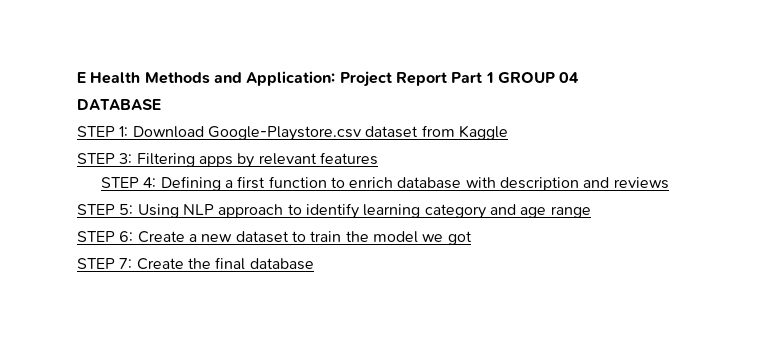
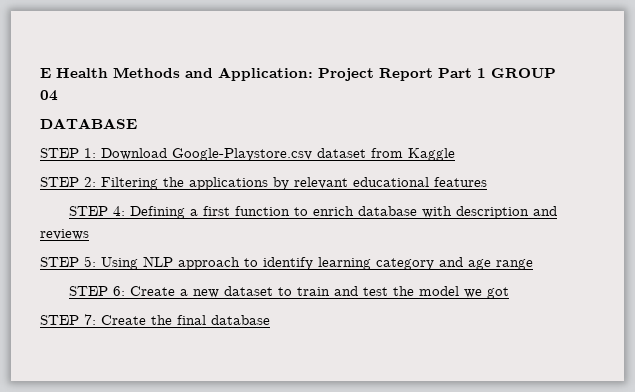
[119,153,233,167] 3: Filtering apps -> [84,177,268,190] 2: Filtering the applications
(317, 159) none -> [353,177,429,187] educational
(342, 236) none -> [334,286,389,296] and test

